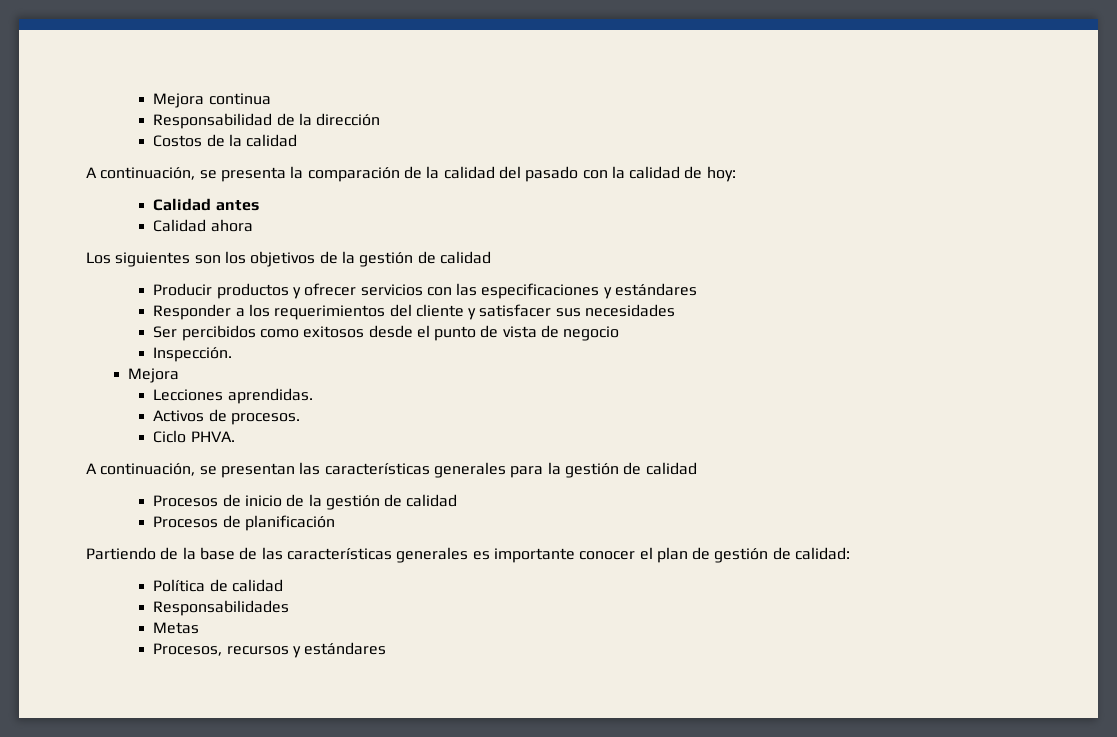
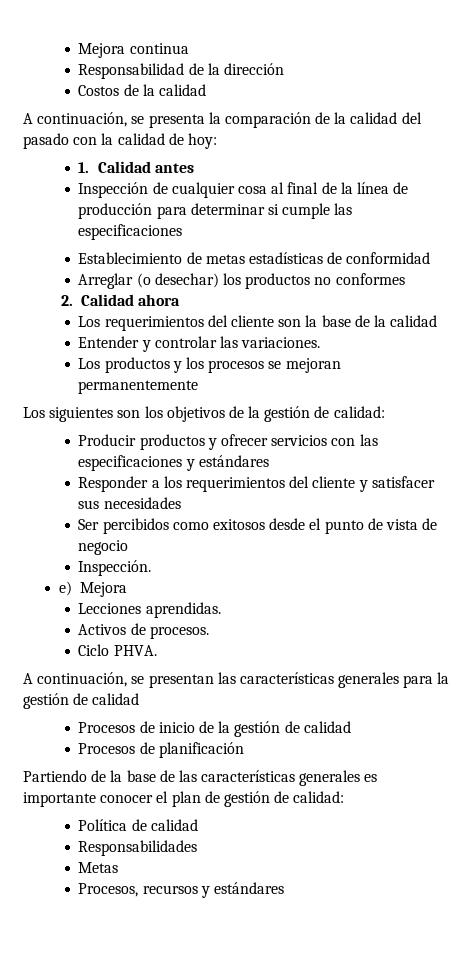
(736, 174) none -> [78,162,90,173] 1.
[153,219,253,232] Calidad ahora -> [78,182,409,198] [78,203,353,219] [78,224,183,240] [78,252,431,264] [78,273,405,289] [61,294,181,306] [78,315,438,331] [78,336,321,352] [78,357,341,373] [78,380,199,394] Inspección de cualquier cosa al final de la línea de producción para determinar si cumple las especificaciones // Establecimiento de metas estadísticas de conformidad // Arreglar (o desechar) los productos no conformes // 2. Calidad ahora // Los requerimientos del cliente son la base de la calidad // Entender y controlar las variaciones. // Los productos y los procesos se mejoran permanentemente
[439,251,491,264] calidad -> [333,406,385,418] calidad:
(233, 354) none -> [59,581,73,596] e)

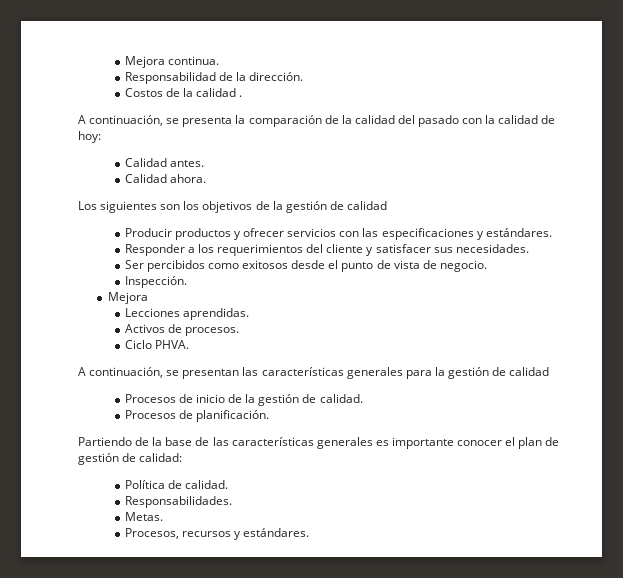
[78,43,189,58] Mejora continua -> [124,56,219,68] Mejora continua.
[224,63,285,75] dirección -> [249,72,304,81] dirección.
(207, 90) none -> [239,95,243,97] .
[78,161,194,173] [78,182,409,198] [78,203,353,219] [78,224,183,240] [78,252,431,264] [78,273,405,289] [61,294,181,306] [78,315,438,331] [78,336,321,352] [78,357,341,373] [78,380,199,394] 1. Calidad antes // Inspección de cualquier cosa al final de la línea de producción para determinar si cumple las especificaciones // Establecimiento de metas estadísticas de conformidad // Arreglar (o desechar) los productos no conformes // 2. Calidad ahora // Los requerimientos del cliente son la base de la calidad // Entender y controlar las variaciones. // Los productos y los procesos se mejoran permanentemente -> [124,158,204,167] [124,174,206,183] Calidad antes. // Calidad ahora.
[333,406,385,418] calidad: -> [346,201,387,210] calidad
[198,455,269,467] estándares -> [485,228,552,237] estándares.
[103,497,181,509] necesidades -> [455,244,529,253] necesidades.
[78,540,129,555] negocio -> [439,260,487,272] negocio.
[59,581,73,596] e) -> (187, 282) none
[303,721,351,733] [78,742,244,758] calidad // Procesos de planificación -> [319,394,363,403] [124,410,270,422] calidad. // Procesos de planificación.
[150,819,198,831] [78,840,198,856] [78,862,119,873] calidad // Responsabilidades // Metas -> [185,480,229,489] [124,496,232,508] [124,512,163,521] calidad. // Responsabilidades. // Metas.
[214,882,285,894] estándares -> [243,528,310,537] estándares.

